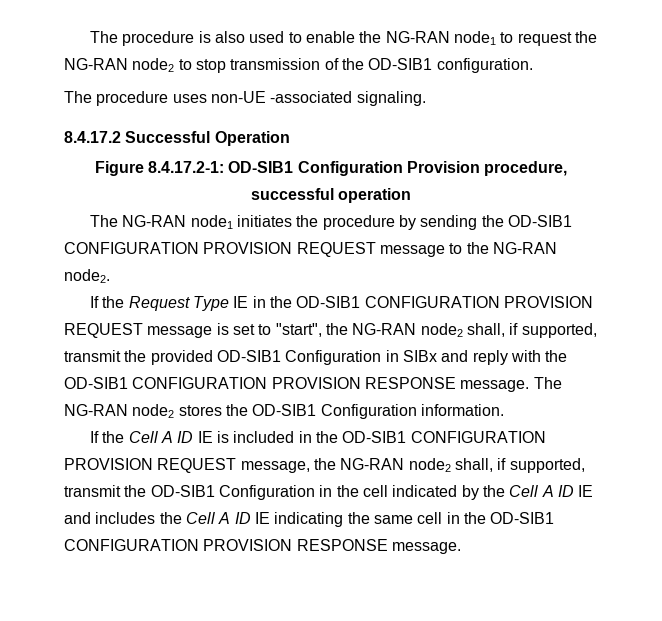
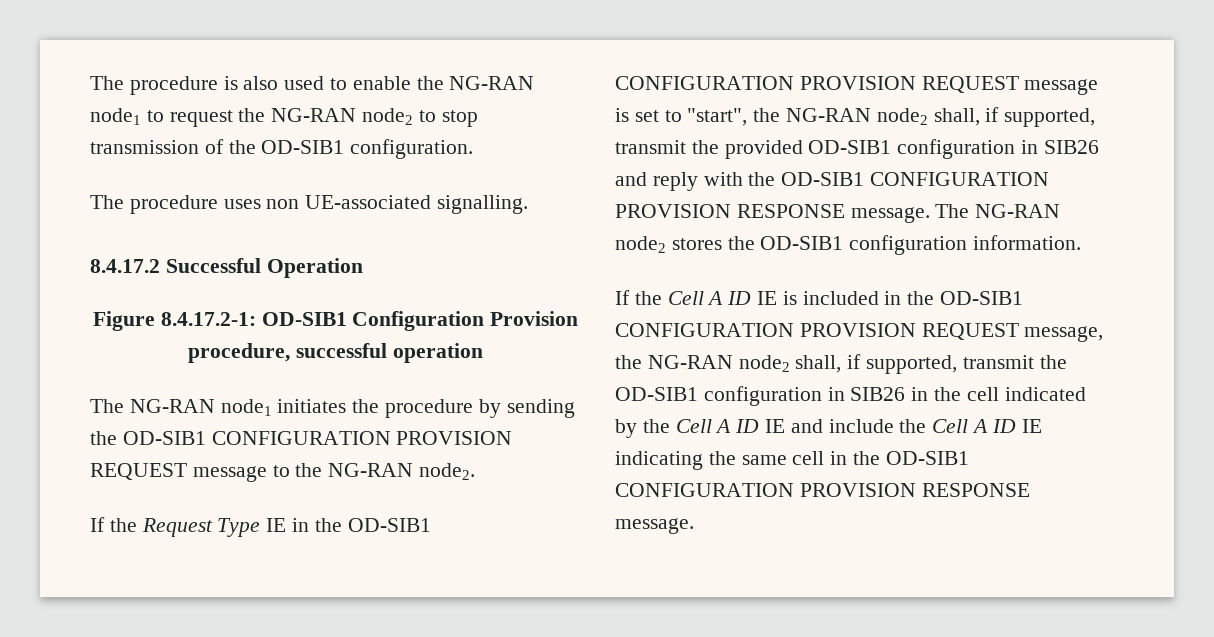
[210,91,426,106] non-UE -associated signaling. -> [266,195,529,214] non UE-associated signalling.
[285,350,437,365] Configuration in SIBx -> [897,139,1099,159] configuration in SIB26
[320,404,417,419] Configuration -> [849,235,968,255] configuration
[218,485,315,500] Configuration -> [703,386,906,406] configuration in SIB26
[95,512,156,524] includes -> [828,419,894,433] include

